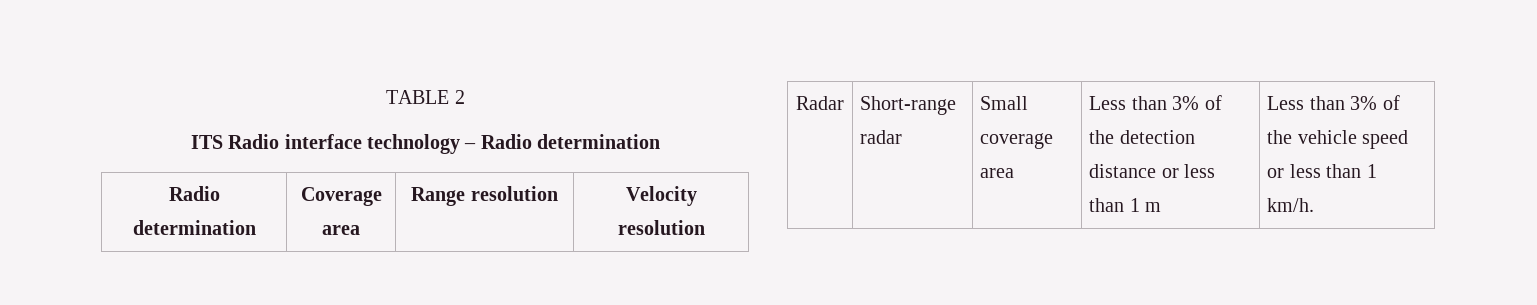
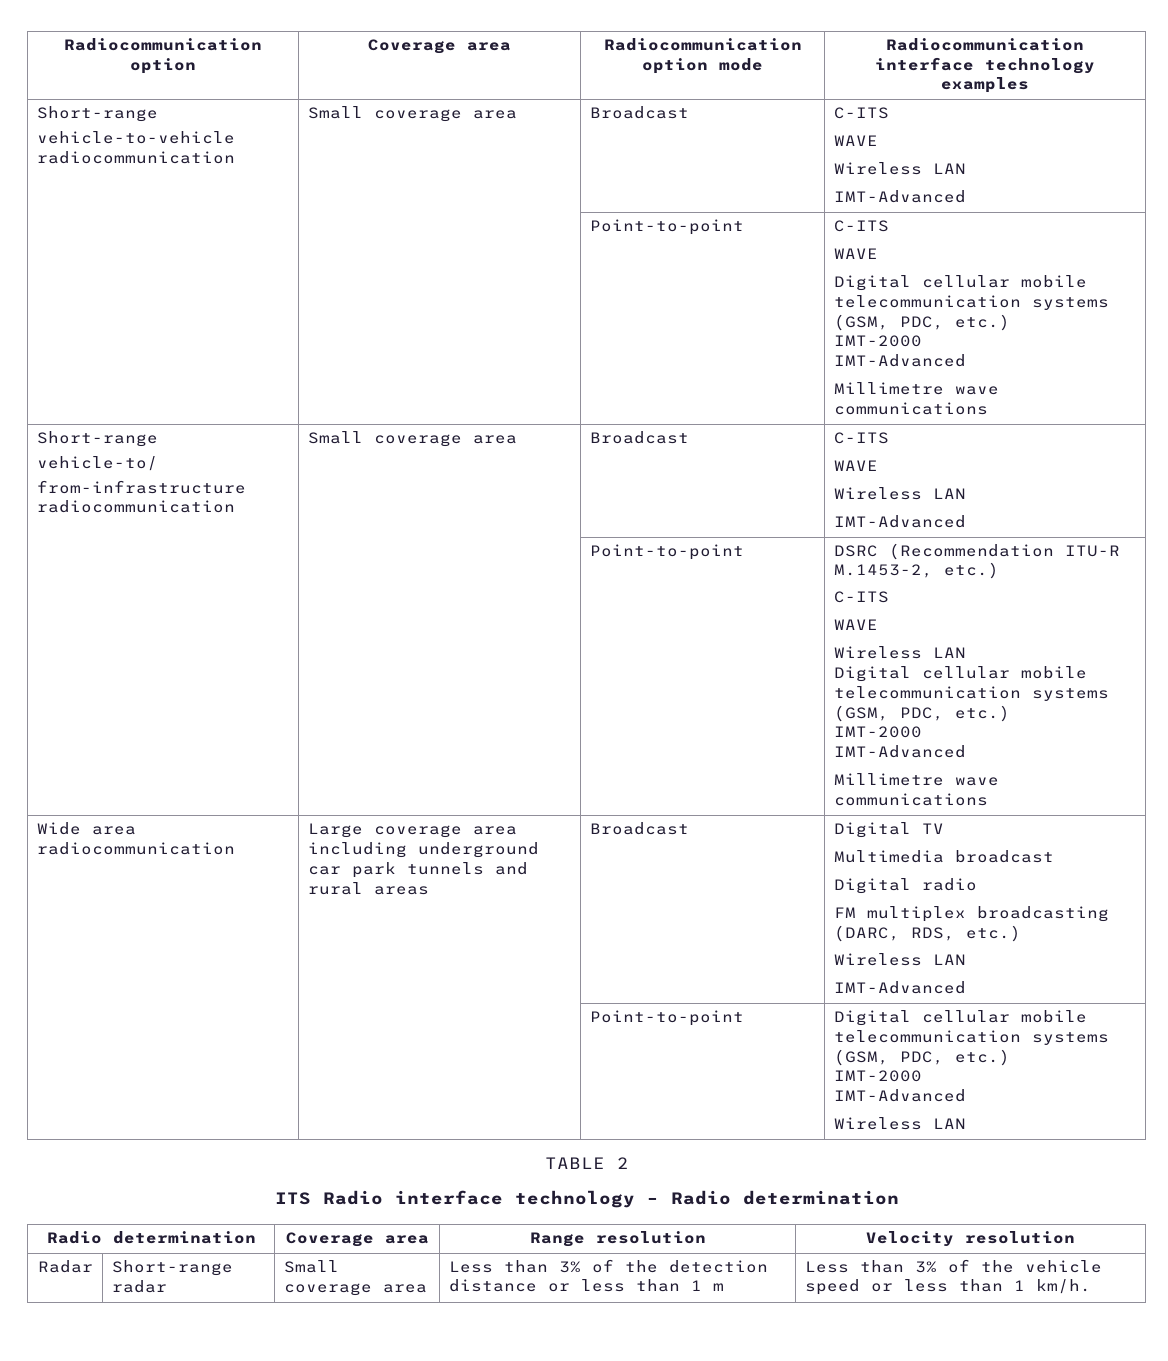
(386, 97) none -> [64,38,262,51] [130,58,196,74] [368,39,511,54] [603,38,802,51] [642,58,763,74] [886,38,1084,51] [875,57,1095,74] [941,77,1029,93] [36,106,158,122] [36,131,235,144] [36,151,235,164] [307,106,517,122] [589,106,689,119] [833,107,889,119] [833,135,878,146] [833,162,966,175] [833,190,966,203] [589,219,744,235] [833,220,889,232] [833,248,878,259] [833,275,1087,291] [833,295,1109,310] [833,314,1010,331] [833,335,922,347] [833,354,966,367] [833,382,999,395] [833,402,988,415] [36,431,158,447] [36,456,158,471] [36,480,246,494] [36,500,235,513] [307,431,517,447] [589,431,689,444] [833,432,889,444] [833,460,878,471] [833,487,966,500] [833,515,966,528] [589,544,744,560] [833,543,1120,560] [833,562,999,579] [833,591,889,603] [833,619,878,630] [833,646,966,659] [833,666,1087,682] [833,686,1109,701] [833,705,1010,722] [833,726,922,738] [833,745,966,758] [833,773,999,786] [833,793,988,806] [36,822,136,835] [36,842,235,855] [307,823,517,838] [307,842,539,858] [307,862,528,878] [307,882,429,895] [589,822,689,835] [833,822,944,838] [833,850,1054,863] [833,878,977,894] [833,906,1109,922] [833,925,1021,942] [833,953,966,966] [833,981,966,994] [589,1010,744,1026] [833,1010,1087,1026] [833,1030,1109,1045] [833,1049,1010,1066] [833,1070,922,1082] [833,1089,966,1102] [833,1117,966,1130] Radiocommunication option | Coverage area | Radiocommunication option mode | Radiocommunication interface technology examples // Short-range // vehicle-to-vehicle radiocommunication | Small coverage area | Broadcast | C-ITS // WAVE // Wireless LAN // IMT-Advanced // | | Point-to-point | C-ITS // WAVE // Digital cellular mobile telecommunication systems (GSM, PDC, etc.) // IMT-2000 // IMT-Advanced // Millimetre wave communications // Short-range // vehicle-to/ // from-infrastructure radiocommunication | Small coverage area | Broadcast | C-ITS // WAVE // Wireless LAN // IMT-Advanced // | | Point-to-point | DSRC (Recommendation ITU-R M.1453-2, etc.) // C-ITS // WAVE // Wireless LAN // Digital cellular mobile telecommunication systems (GSM, PDC, etc.) // IMT-2000 // IMT-Advanced // Millimetre wave communications // Wide area radiocommunication | Large coverage area including underground car park tunnels and rural areas | Broadcast | Digital TV // Multimedia broadcast // Digital radio // FM multiplex broadcasting (DARC, RDS, etc.) // Wireless LAN // IMT-Advanced // | | Point-to-point | Digital cellular mobile telecommunication systems (GSM, PDC, etc.) // IMT-2000 // IMT-Advanced // Wireless LAN //

